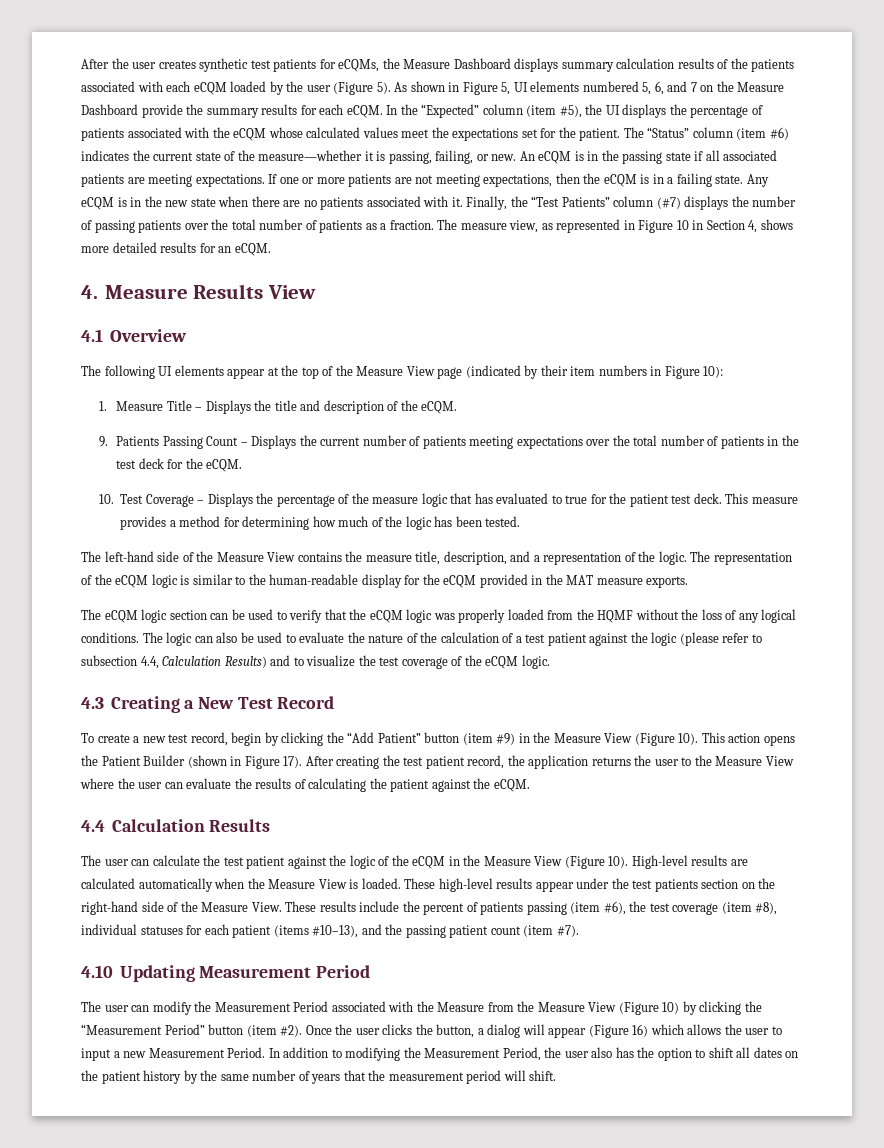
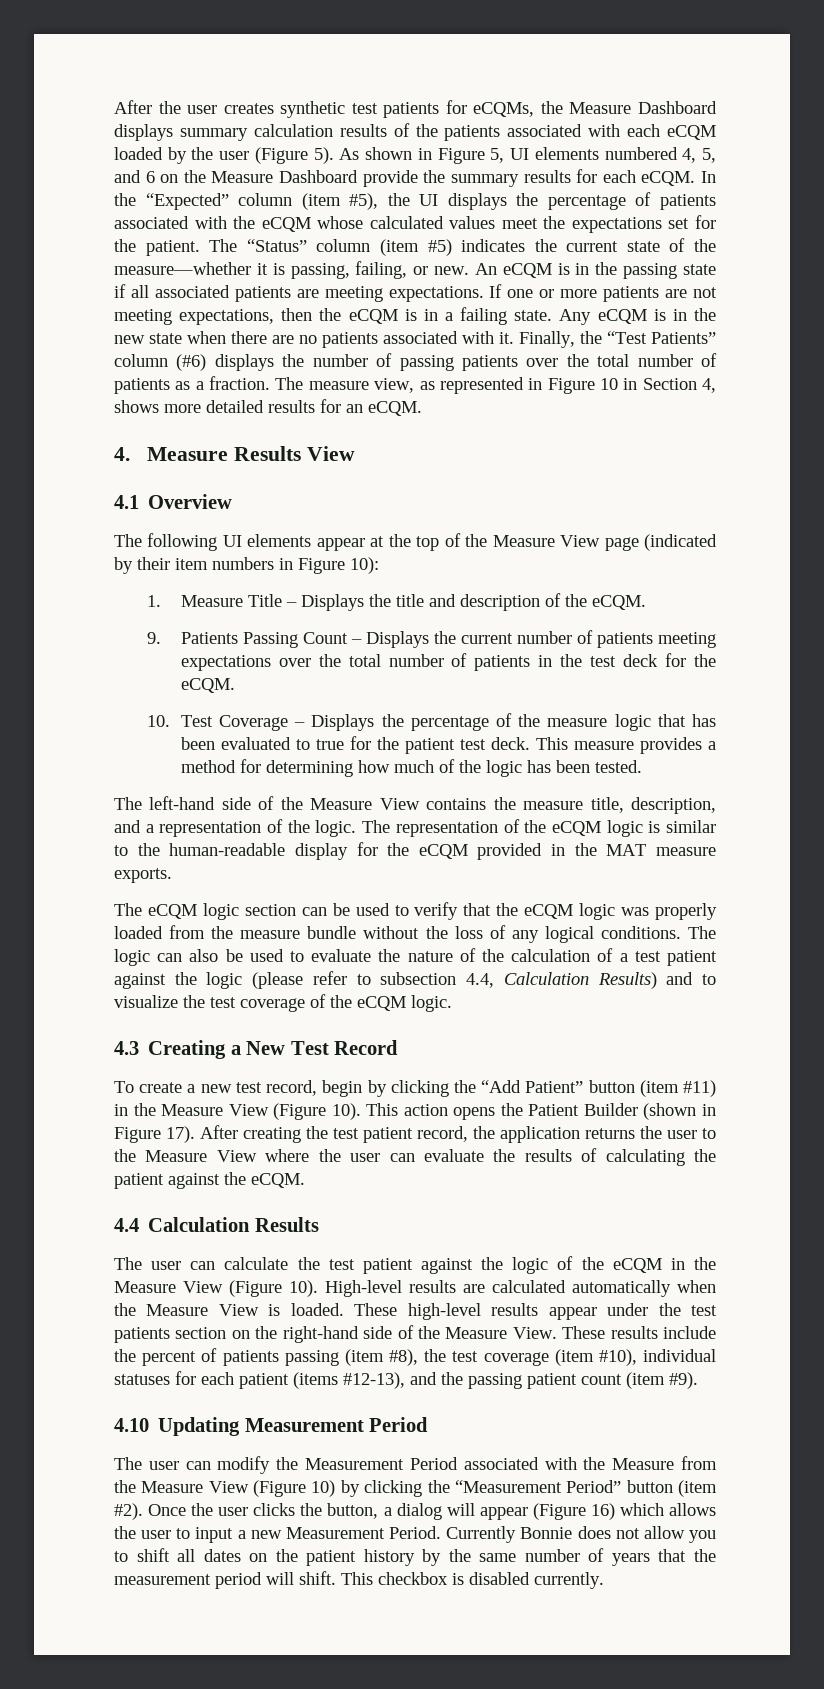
[642,81,697,95] 5, 6, and 7 -> [682,148,716,163] [114,170,155,183] 4, 5, and 6
[769,127,789,140] #6) -> [427,239,452,256] #5)
[656,197,681,209] (#7) -> [176,354,207,371] (#6)
(493, 498) none -> [180,737,215,750] been
[597,610,634,623] HQMF -> [240,926,357,939] measure bundle
[496,733,516,745] #9) -> [683,1080,716,1097] #11)
[603,901,626,915] #6), -> [389,1349,418,1366] #8),
[755,902,778,915] #8), -> [598,1349,637,1366] #10),
[312,925,359,938] #10–13), -> [343,1372,405,1389] #12-13),
[556,925,579,937] #7). -> [669,1372,698,1389] #9).
[268,1047,692,1061] In addition to modifying the Measurement Period, the user also has the option -> [446,1526,716,1543] Currently Bonnie does not allow you
(557, 1075) none -> [341,1572,604,1589] This checkbox is disabled currently.

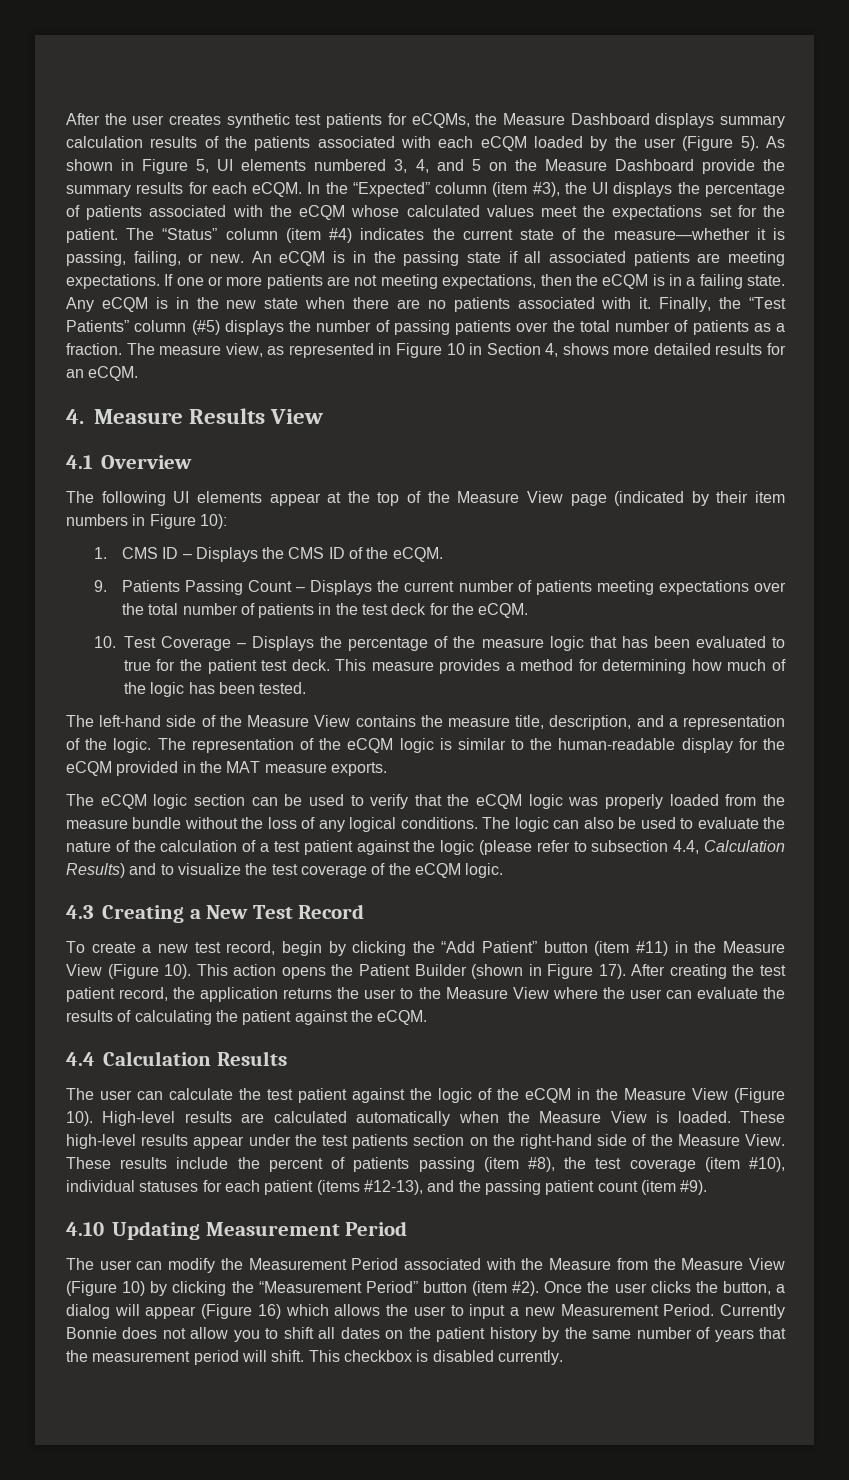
[682,148,716,163] [114,170,155,183] 4, 5, and 6 -> [394,159,481,173] 3, 4, and 5
[349,193,379,210] #5), -> [532,182,560,197] #3),
[427,239,452,256] #5) -> [329,228,353,243] #4)
[176,354,207,371] (#6) -> [191,320,220,335] (#5)
[180,594,540,611] Measure Title – Displays the title and description -> [121,547,345,562] CMS ID – Displays the CMS ID

